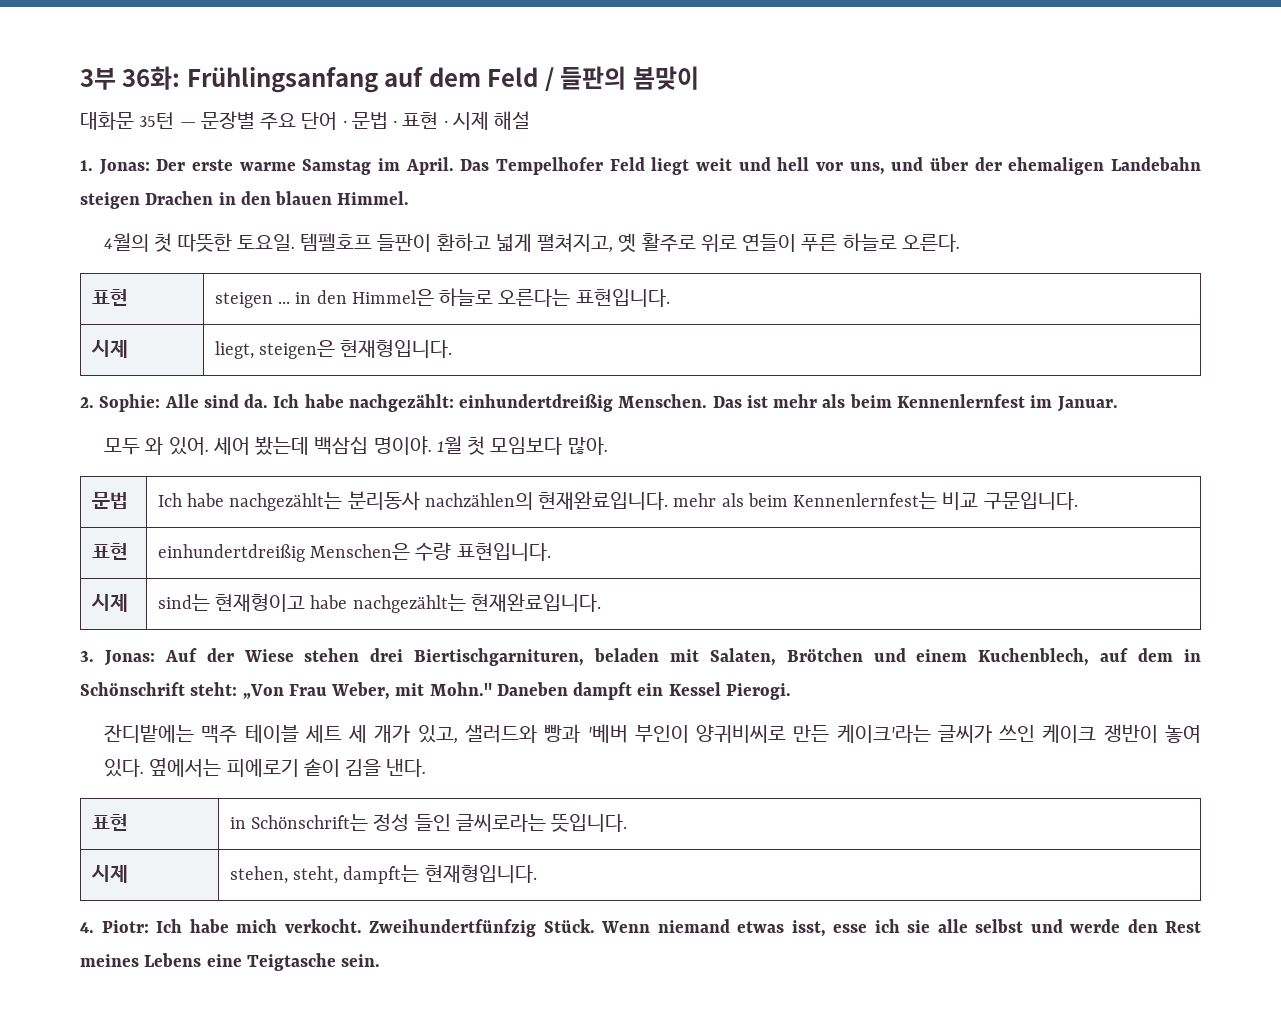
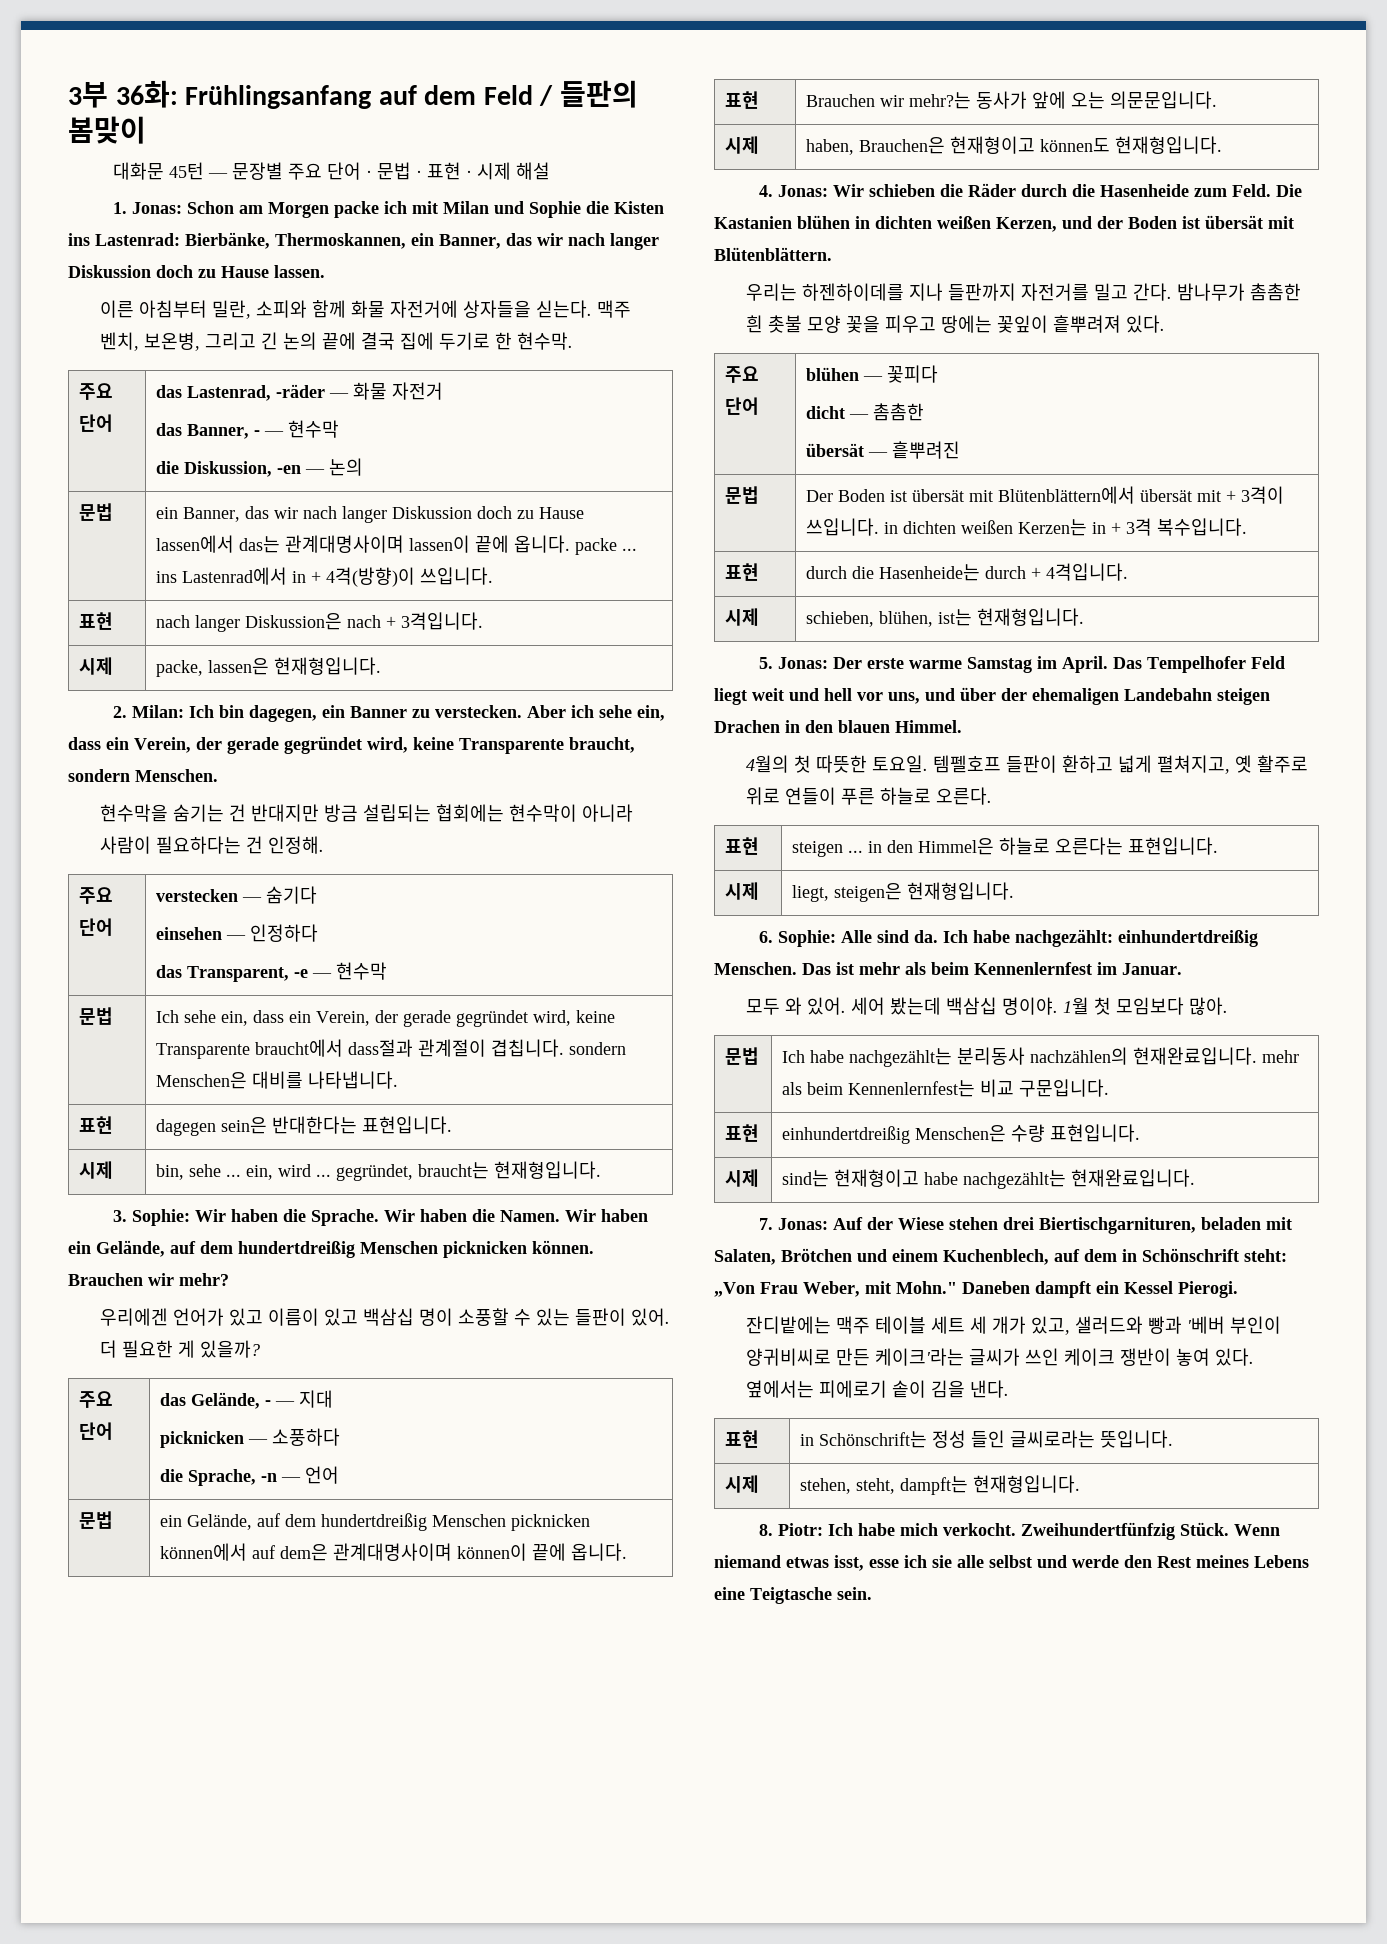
[139,112,175,129] 35턴 -> [168,162,204,180] 45턴
(150, 167) none -> [186,201,664,218] [68,232,659,250] [68,265,325,278] [100,300,632,319] [100,332,574,351] [79,383,114,400] [79,414,114,432] [156,382,444,401] [156,420,340,439] [156,458,364,477] [79,503,114,521] [156,506,585,523] [156,535,638,555] [156,567,494,587] [79,612,114,630] [156,612,484,632] [79,657,114,675] [156,657,382,677] [112,705,665,722] [68,736,635,754] [68,769,218,782] [100,804,634,822] [100,836,325,854] [79,887,114,904] [79,918,114,936] [156,886,318,904] [156,924,319,942] [156,962,388,982] [79,1007,114,1025] [156,1010,616,1027] [156,1039,627,1059] [156,1071,399,1089] [79,1116,114,1134] [156,1116,453,1136] [79,1161,114,1179] [156,1161,602,1181] [112,1209,648,1226] [68,1240,594,1258] [68,1273,229,1286] [100,1308,671,1326] [100,1340,261,1358] [79,1391,114,1408] [79,1422,114,1440] [160,1390,334,1409] [160,1428,341,1448] [160,1466,340,1486] [79,1511,114,1529] [160,1513,591,1531] [160,1543,628,1561] [725,91,760,109] [806,91,1218,109] [725,136,760,154] [806,136,1223,155] [758,183,1302,197] [714,215,1294,232] [714,247,832,261] [746,283,1302,301] [746,315,1166,333] [725,366,760,383] [725,397,760,415] [806,365,939,383] [806,403,925,421] [806,441,961,459] [725,486,760,504] [806,486,1285,504] [806,518,1248,536] [725,563,760,581] [806,563,1129,581] [725,608,760,626] [806,608,1085,627] [758,657,828,669] Schon am Morgen packe ich mit Milan und Sophie die Kisten ins Lastenrad: Bierbänke, Thermoskannen, ein Banner, das wir nach langer Diskussion doch zu Hause lassen. // 이른 아침부터 밀란, 소피와 함께 화물 자전거에 상자들을 싣는다. 맥주 벤치, 보온병, 그리고 긴 논의 끝에 결국 집에 두기로 한 현수막. // 주요 단어 | das Lastenrad, -räder — 화물 자전거 // das Banner, - — 현수막 // die Diskussion, -en — 논의 // 문법 | ein Banner, das wir nach langer Diskussion doch zu Hause lassen에서 das는 관계대명사이며 lassen이 끝에 옵니다. packe ... ins Lastenrad에서 in + 4격(방향)이 쓰입니다. // 표현 | nach langer Diskussion은 nach + 3격입니다. // 시제 | packe, lassen은 현재형입니다. // 2. Milan: Ich bin dagegen, ein Banner zu verstecken. Aber ich sehe ein, dass ein Verein, der gerade gegründet wird, keine Transparente braucht, sondern Menschen. // 현수막을 숨기는 건 반대지만 방금 설립되는 협회에는 현수막이 아니라 사람이 필요하다는 건 인정해. // 주요 단어 | verstecken — 숨기다 // einsehen — 인정하다 // das Transparent, -e — 현수막 // 문법 | Ich sehe ein, dass ein Verein, der gerade gegründet wird, keine Transparente braucht에서 dass절과 관계절이 겹칩니다. sondern Menschen은 대비를 나타냅니다. // 표현 | dagegen sein은 반대한다는 표현입니다. // 시제 | bin, sehe ... ein, wird ... gegründet, braucht는 현재형입니다. // 3. Sophie: Wir haben die Sprache. Wir haben die Namen. Wir haben ein Gelände, auf dem hundertdreißig Menschen picknicken können. Brauchen wir mehr? // 우리에겐 언어가 있고 이름이 있고 백삼십 명이 소풍할 수 있는 들판이 있어. 더 필요한 게 있을까? // 주요 단어 | das Gelände, - — 지대 // picknicken — 소풍하다 // die Sprache, -n — 언어 // 문법 | ein Gelände, auf dem hundertdreißig Menschen picknicken können에서 auf dem은 관계대명사이며 können이 끝에 옵니다. // 표현 | Brauchen wir mehr?는 동사가 앞에 오는 의문문입니다. // 시제 | haben, Brauchen은 현재형이고 können도 현재형입니다. // 4. Jonas: Wir schieben die Räder durch die Hasenheide zum Feld. Die Kastanien blühen in dichten weißen Kerzen, und der Boden ist übersät mit Blütenblättern. // 우리는 하젠하이데를 지나 들판까지 자전거를 밀고 간다. 밤나무가 촘촘한 흰 촛불 모양 꽃을 피우고 땅에는 꽃잎이 흩뿌려져 있다. // 주요 단어 | blühen — 꽃피다 // dicht — 촘촘한 // übersät — 흩뿌려진 // 문법 | Der Boden ist übersät mit Blütenblättern에서 übersät mit + 3격이 쓰입니다. in dichten weißen Kerzen는 in + 3격 복수입니다. // 표현 | durch die Hasenheide는 durch + 4격입니다. // 시제 | schieben, blühen, ist는 현재형입니다. // 5. Jonas:
[80,397,94,408] 2. -> [758,931,773,943] 6.
[80,651,94,662] 3. -> [758,1218,773,1230] 7.
[80,922,94,933] 4. -> [758,1524,773,1536] 8.

